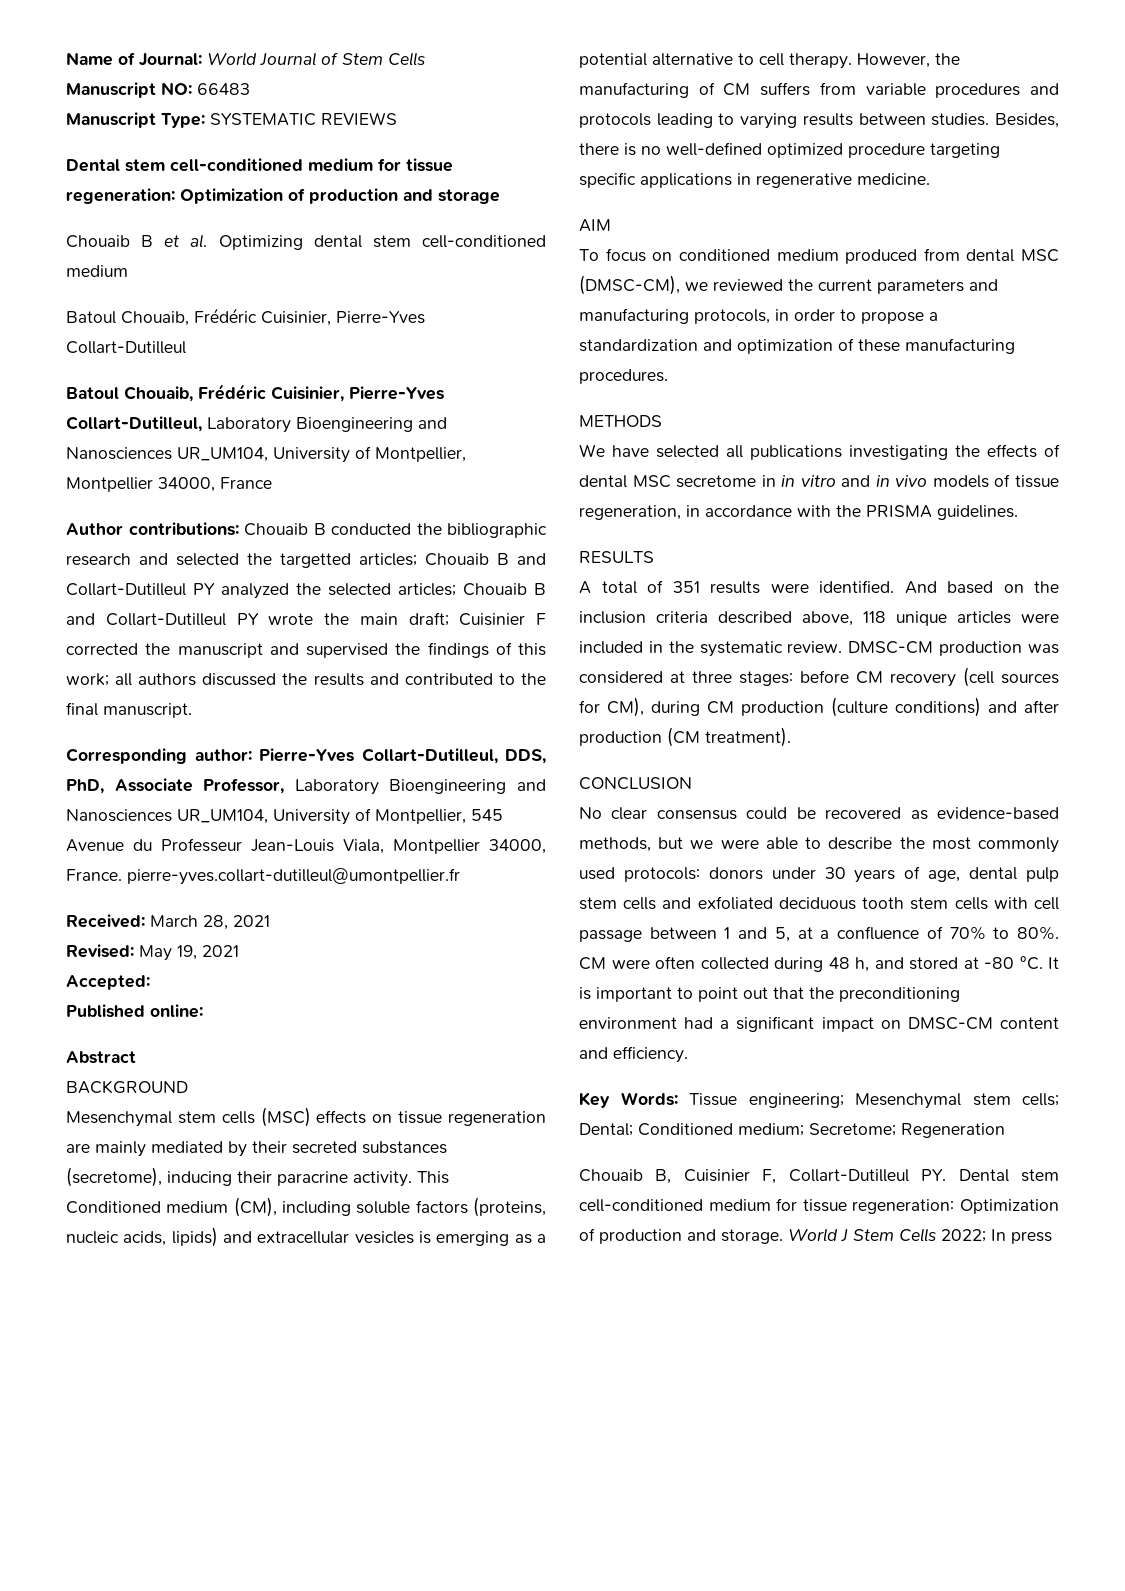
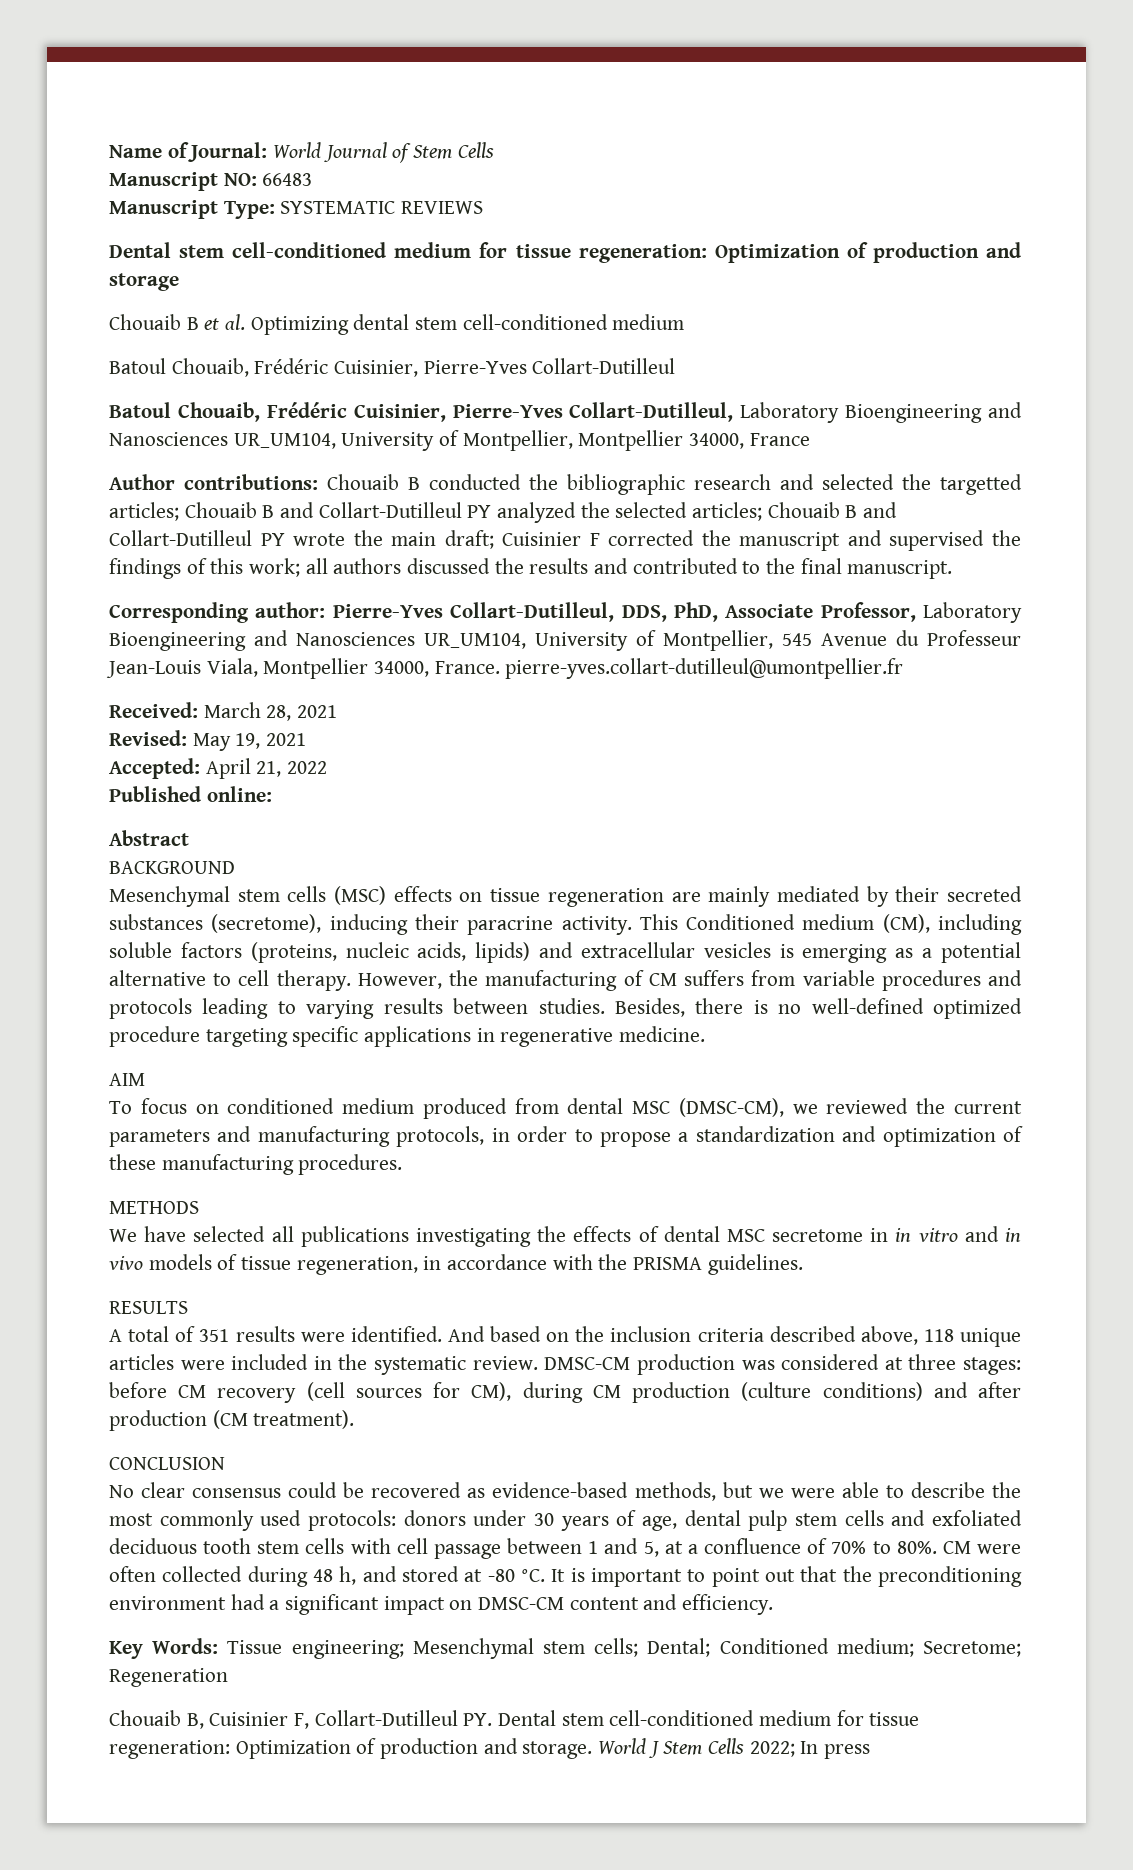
(150, 982) none -> [205,758,328,779] April 21, 2022

